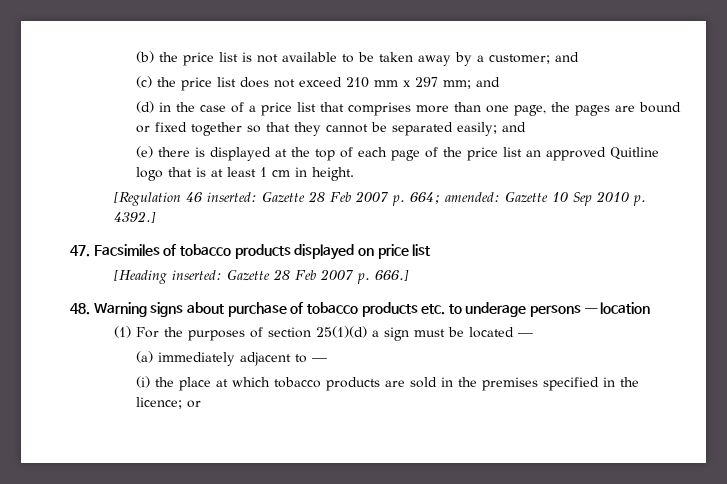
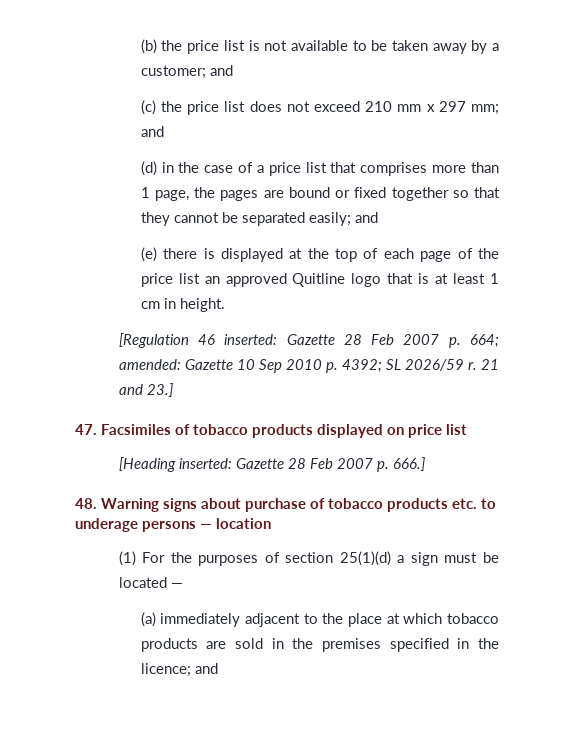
[486,105,510,113] one -> [140,187,150,198] 1
[114,211,157,223] 4392.] -> [341,359,500,373] [118,383,173,397] 4392; SL 2026/59 r. 21 and 23.]
[312,358,328,362] [136,376,151,388] — // (i) -> (318, 618) none
[187,400,202,408] or -> [194,663,218,674] and

